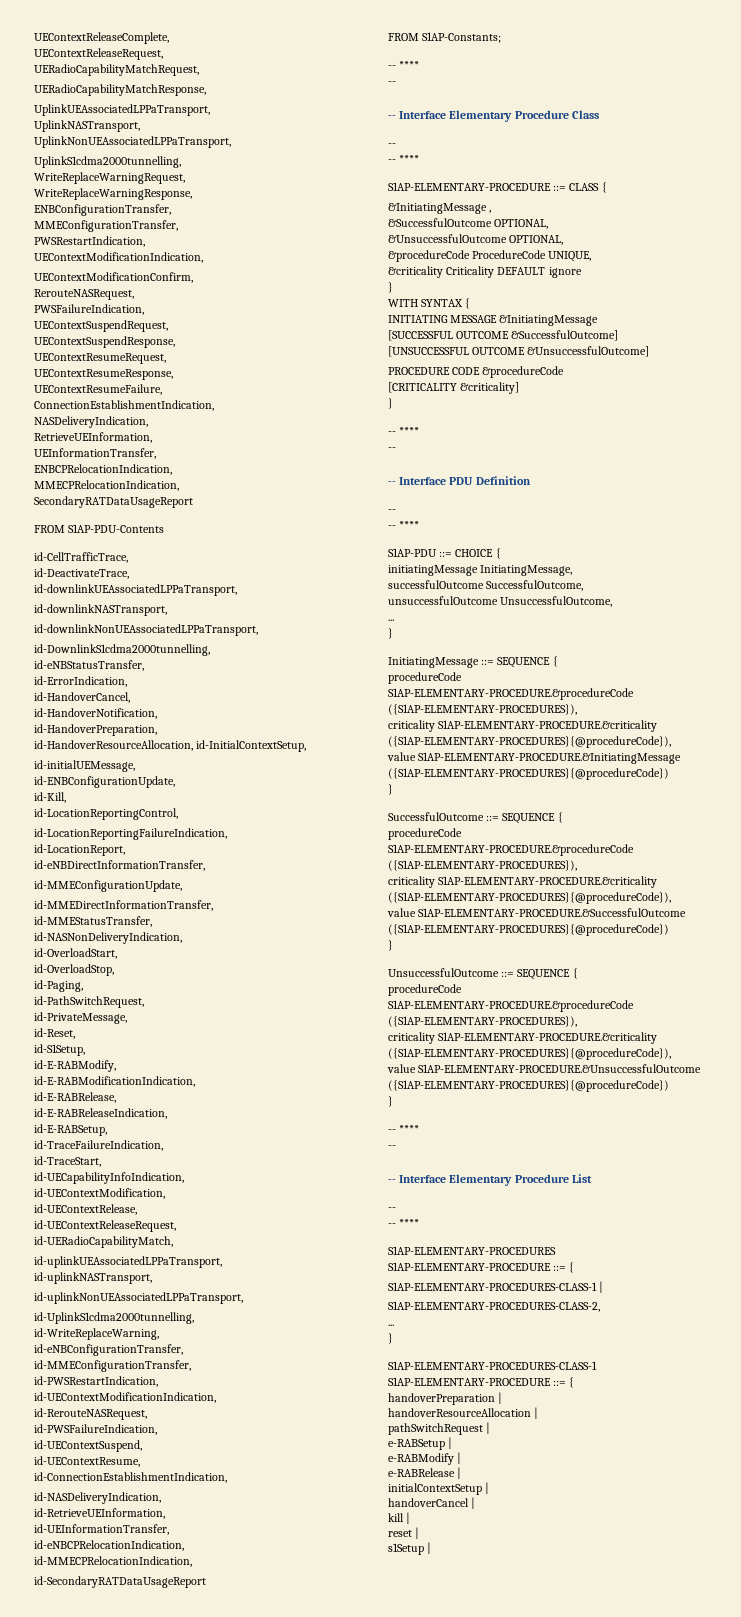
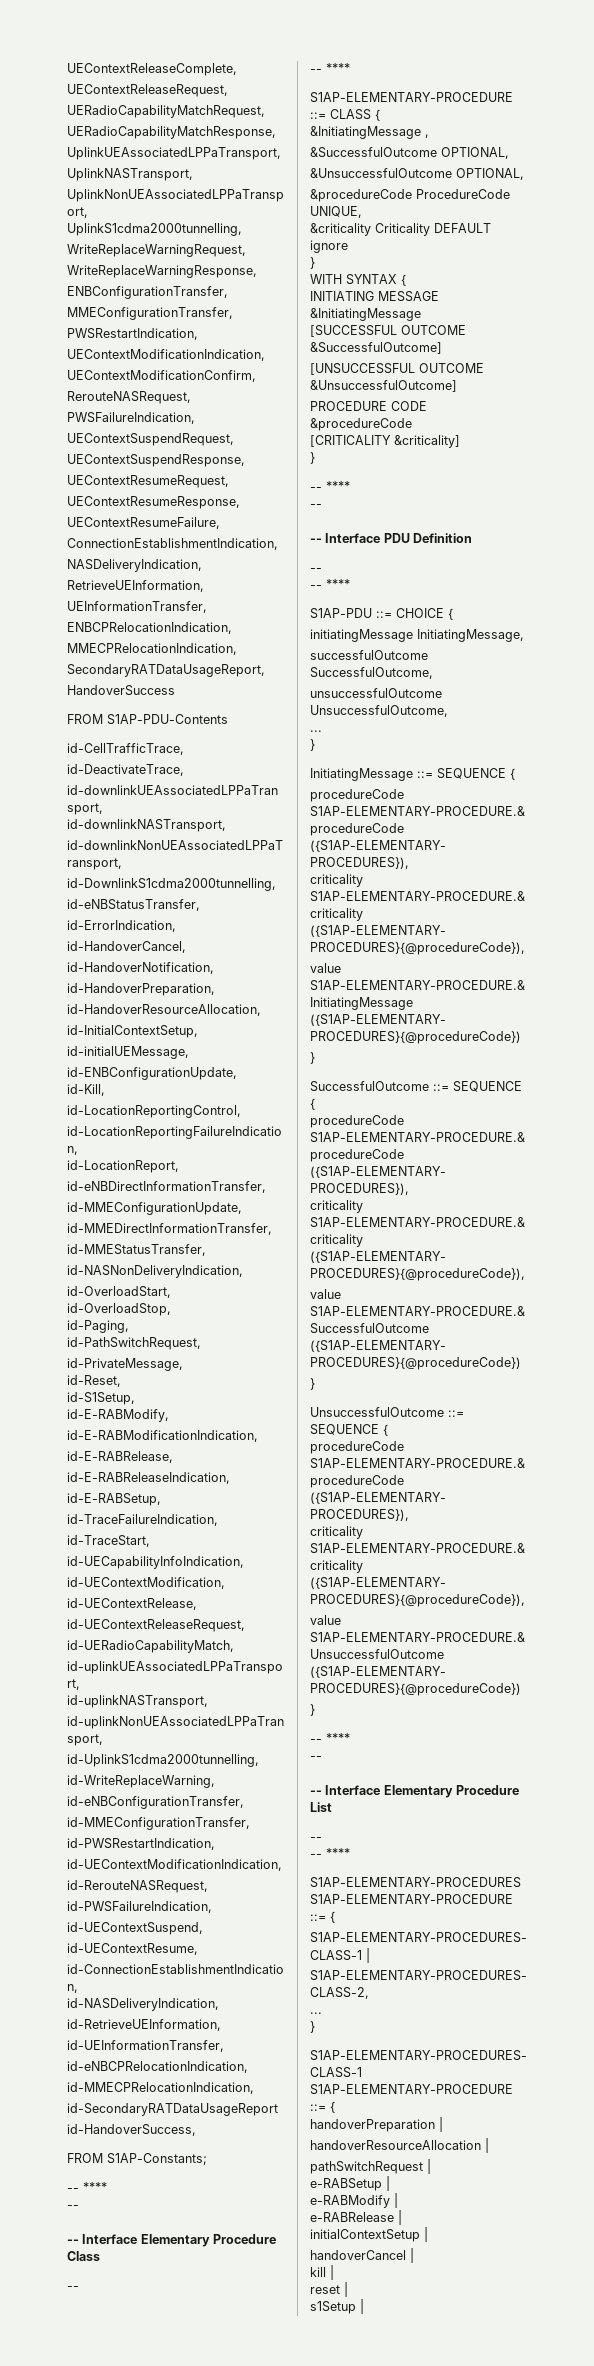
[34,496,193,508] SecondaryRATDataUsageReport -> [67,664,265,677] [67,685,175,696] SecondaryRATDataUsageReport, // HandoverSuccess
(193, 745) none -> (261, 1010) //
(206, 1582) none -> [67,2124,196,2136] // id-HandoverSuccess,

